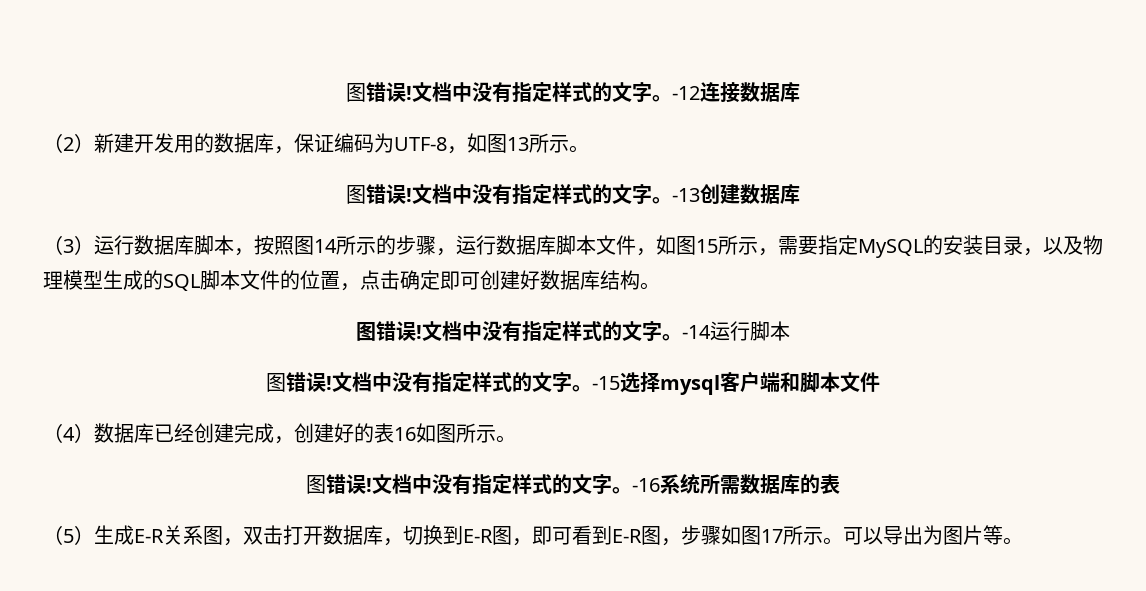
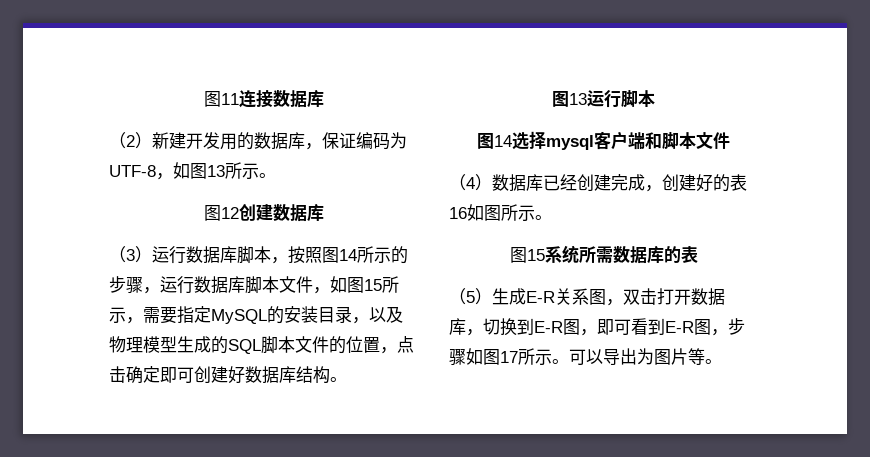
[346,82,700,102] 图错误!文档中没有指定样式的文字。-12 -> [203,91,239,107] 图11
[366,184,700,204] 错误!文档中没有指定样式的文字。-13 -> [220,207,239,219] 12
[376,321,790,341] [266,372,620,392] 错误!文档中没有指定样式的文字。-14运行脚本 // 图错误!文档中没有指定样式的文字。-15 -> [569,90,655,108] [477,133,512,149] 13运行脚本 // 图14
[326,474,660,494] 错误!文档中没有指定样式的文字。-16 -> [526,249,545,261] 15

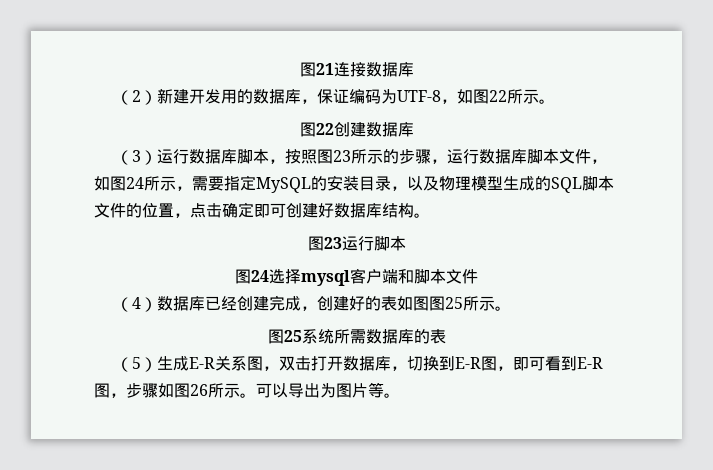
[203,91,239,107] 图11 -> [299,62,334,77] 图21
[207,162,276,179] [203,205,239,221] 13所示。 // 图12 -> [488,89,555,104] [299,122,334,137] 22所示。 // 图22
[339,249,357,261] 14 -> [332,150,351,162] 23
[364,279,382,291] 15 -> [126,177,144,189] 24
[569,93,587,105] 13 -> [323,237,342,249] 23
[494,135,512,147] 14 -> [251,270,269,282] 24
[449,204,552,221] [509,247,545,263] 16如图所示。 // 图15 -> [396,296,511,311] [267,329,302,344] 如图图25所示。 // 图25
[500,351,518,363] 17 -> [190,384,208,396] 26

